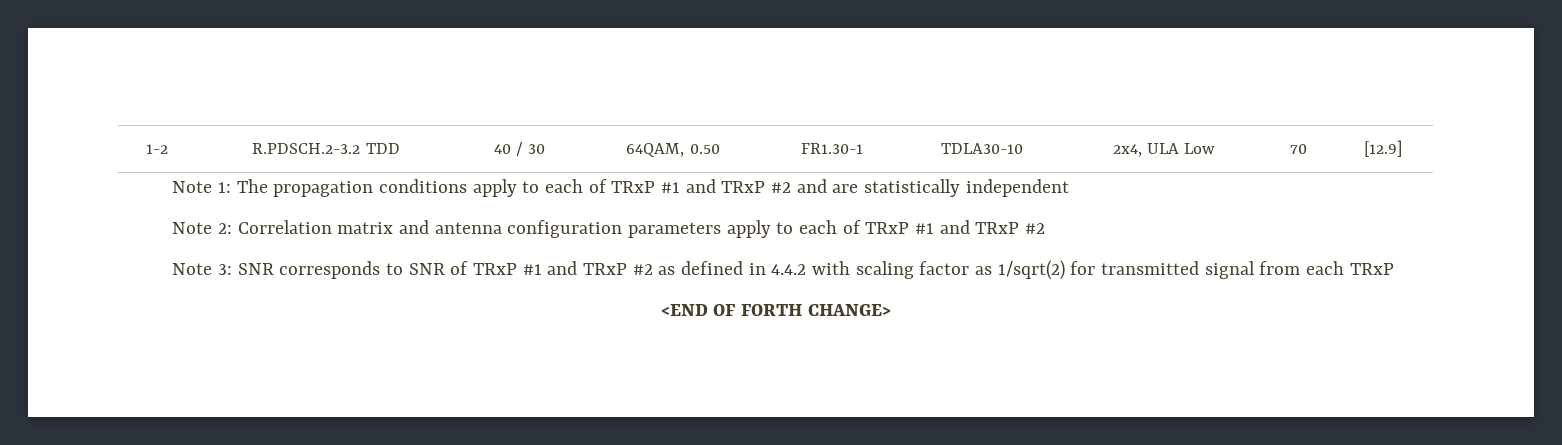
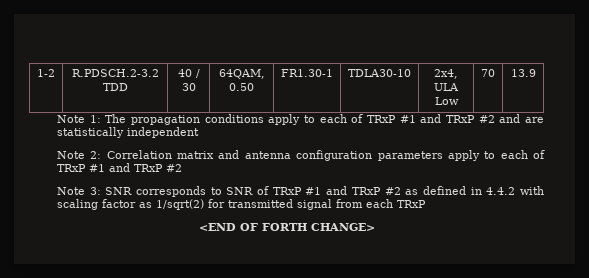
[1363,140,1402,157] [12.9] -> [510,69,536,77] 13.9

